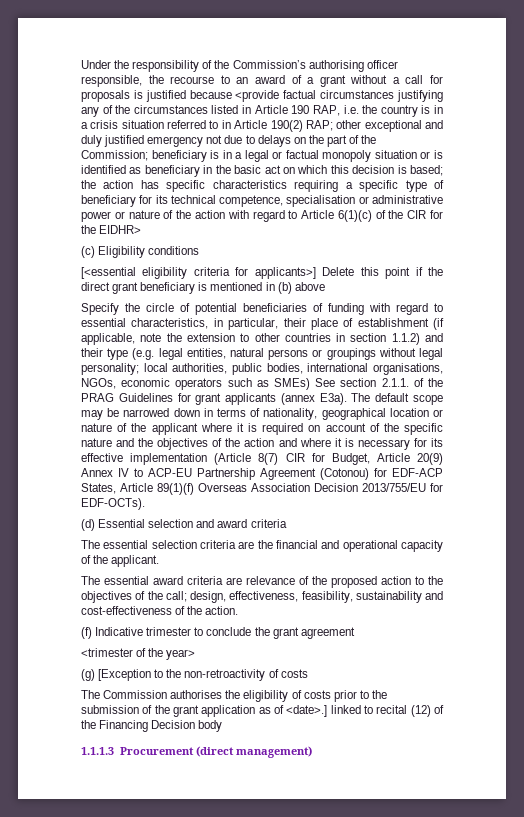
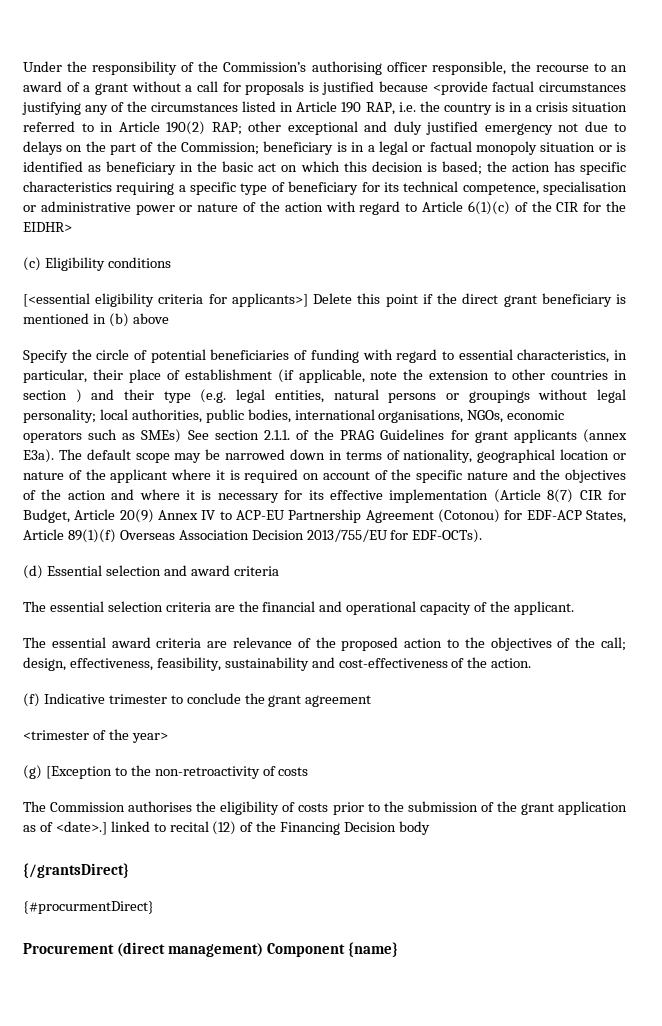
[391,333,420,345] 1.1.2) -> [75,389,82,403] )
[81,747,114,755] 1.1.1.3 -> [23,863,129,878] [23,901,154,914] {/grantsDirect} // {#procurmentDirect} //
(312, 752) none -> [266,942,398,957] Component {name}

